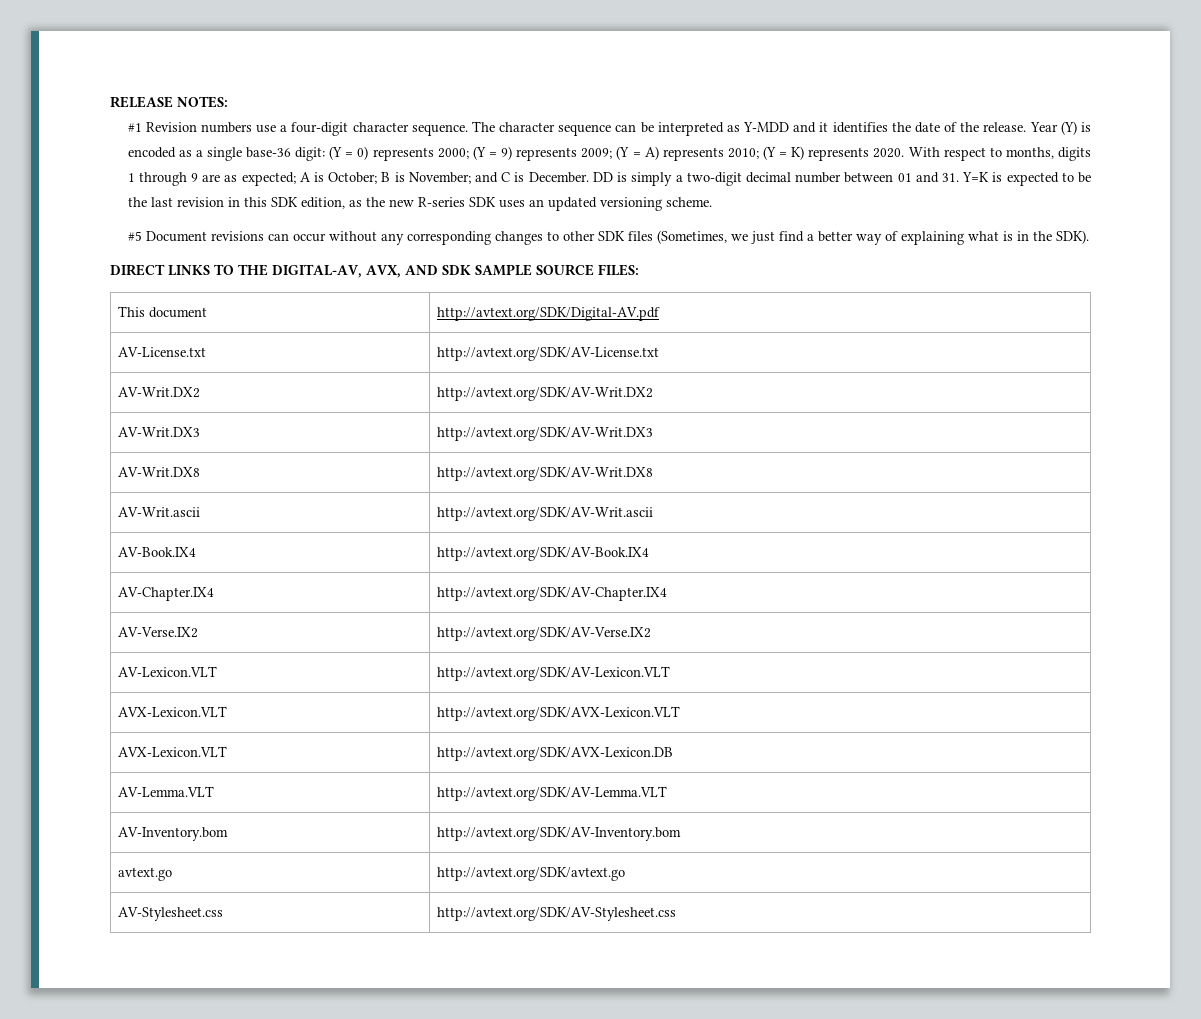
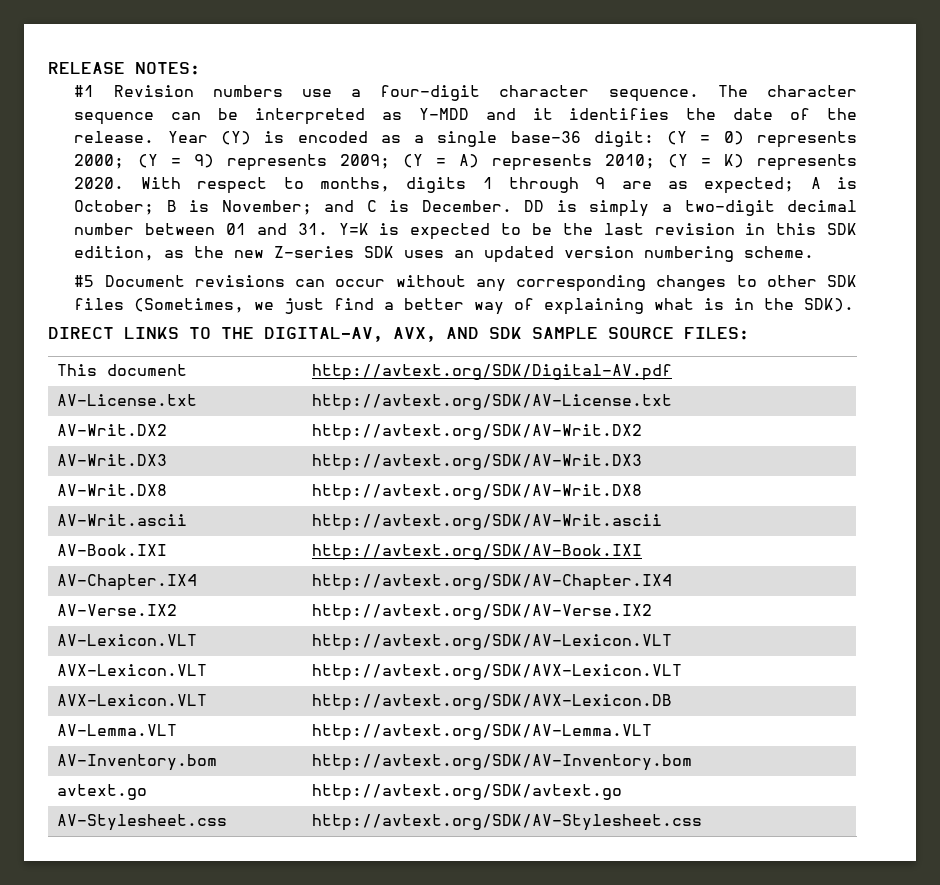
[417,197,465,207] R-series -> [274,246,355,258] Z-series
[599,197,662,211] versioning -> [564,246,735,262] version numbering
[117,547,196,557] [436,547,649,561] AV-Book.IX4 | http://avtext.org/SDK/AV-Book.IX4 -> [56,544,167,556] [311,544,642,561] AV-Book.IXI | http://avtext.org/SDK/AV-Book.IXI

